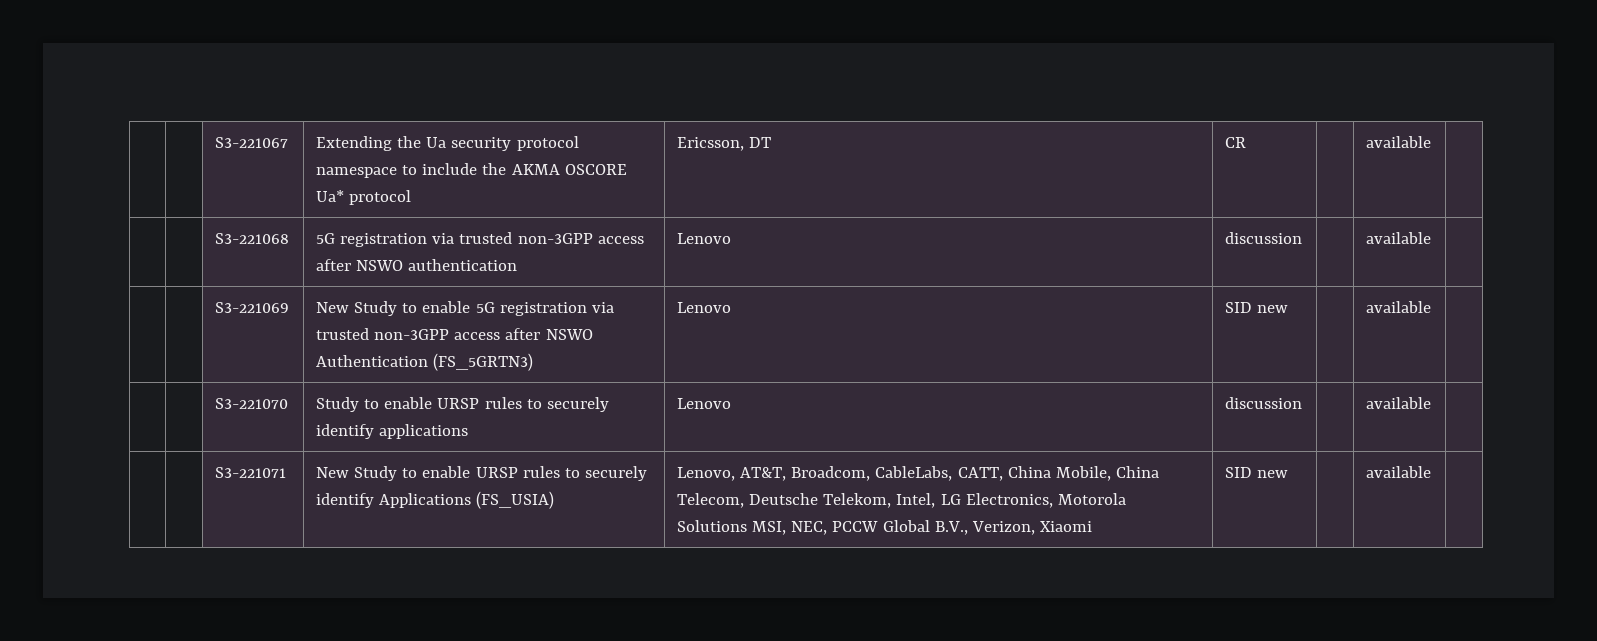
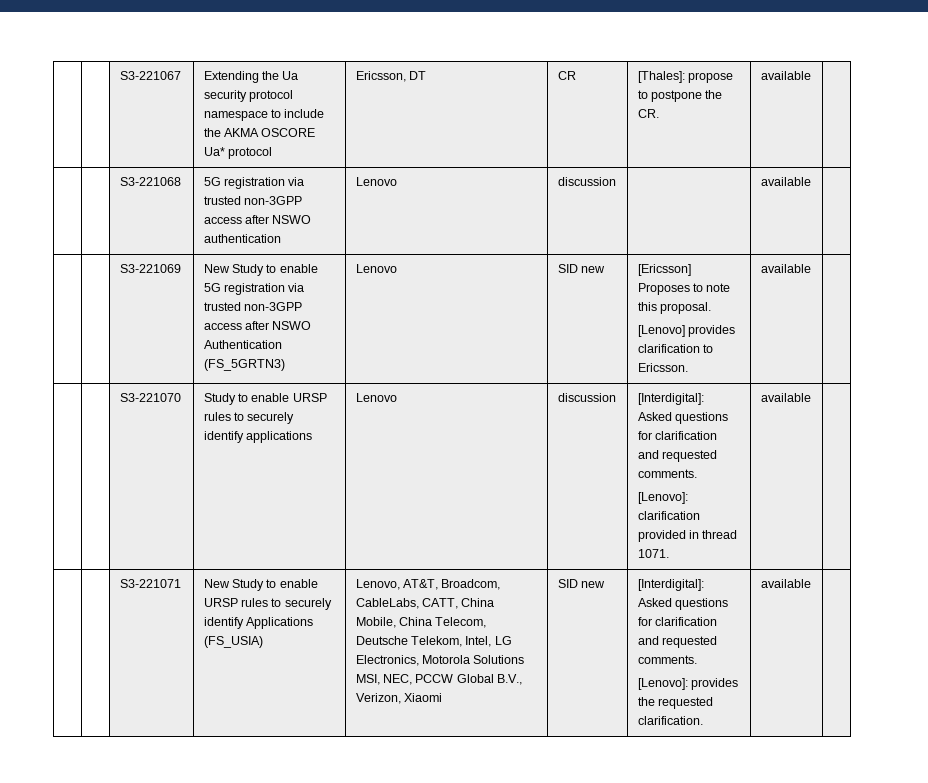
(1247, 142) none -> [637,71,734,83] [637,90,723,102] [637,109,659,118] [Thales]: propose to postpone the CR.
(1289, 309) none -> [637,264,691,276] [637,283,731,295] [637,302,712,314] [637,325,736,337] [637,344,714,353] [637,363,688,372] [Ericsson] Proposes to note this proposal. // [Lenovo] provides clarification to Ericsson.
(1303, 403) none -> [637,393,704,405] [637,412,729,424] [637,431,718,440] [637,450,718,462] [637,469,697,478] [637,492,688,504] [637,511,700,520] [637,530,738,542] [637,549,669,558] [Interdigital]: Asked questions for clarification and requested comments. // [Lenovo]: clarification provided in thread 1071.
(1289, 474) none -> [637,579,704,591] [637,598,729,610] [637,617,718,626] [637,636,718,648] [637,655,697,664] [637,678,739,690] [637,697,714,709] [637,716,703,725] [Interdigital]: Asked questions for clarification and requested comments. // [Lenovo]: provides the requested clarification.

